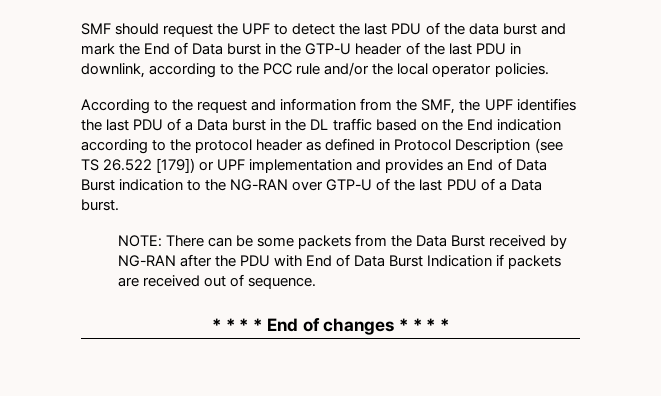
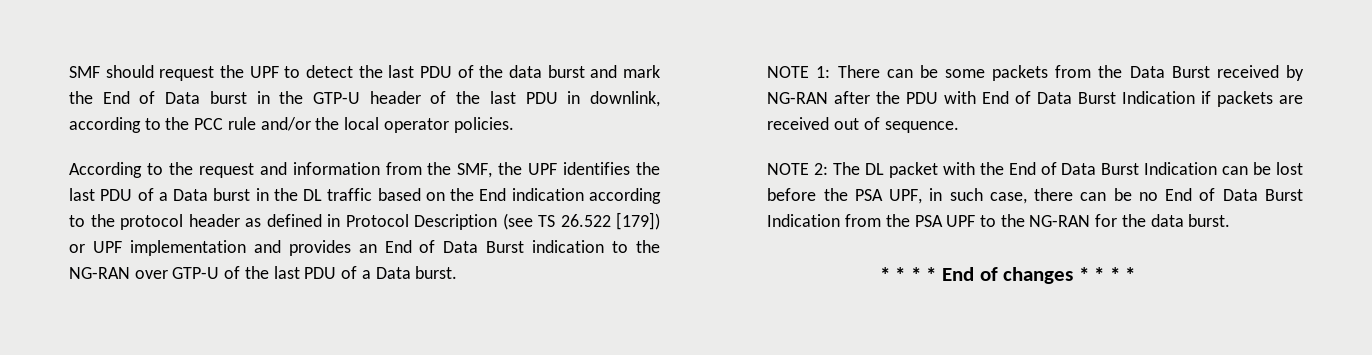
[117,235,162,247] NOTE: -> [767,66,831,78] NOTE 1:
(316, 283) none -> [767,162,1303,178] [767,188,1303,204] [767,214,1231,227] // NOTE 2: The DL packet with the End of Data Burst Indication can be lost before the PSA UPF, in such case, there can be no End of Data Burst Indication from the PSA UPF to the NG-RAN for the data burst.

